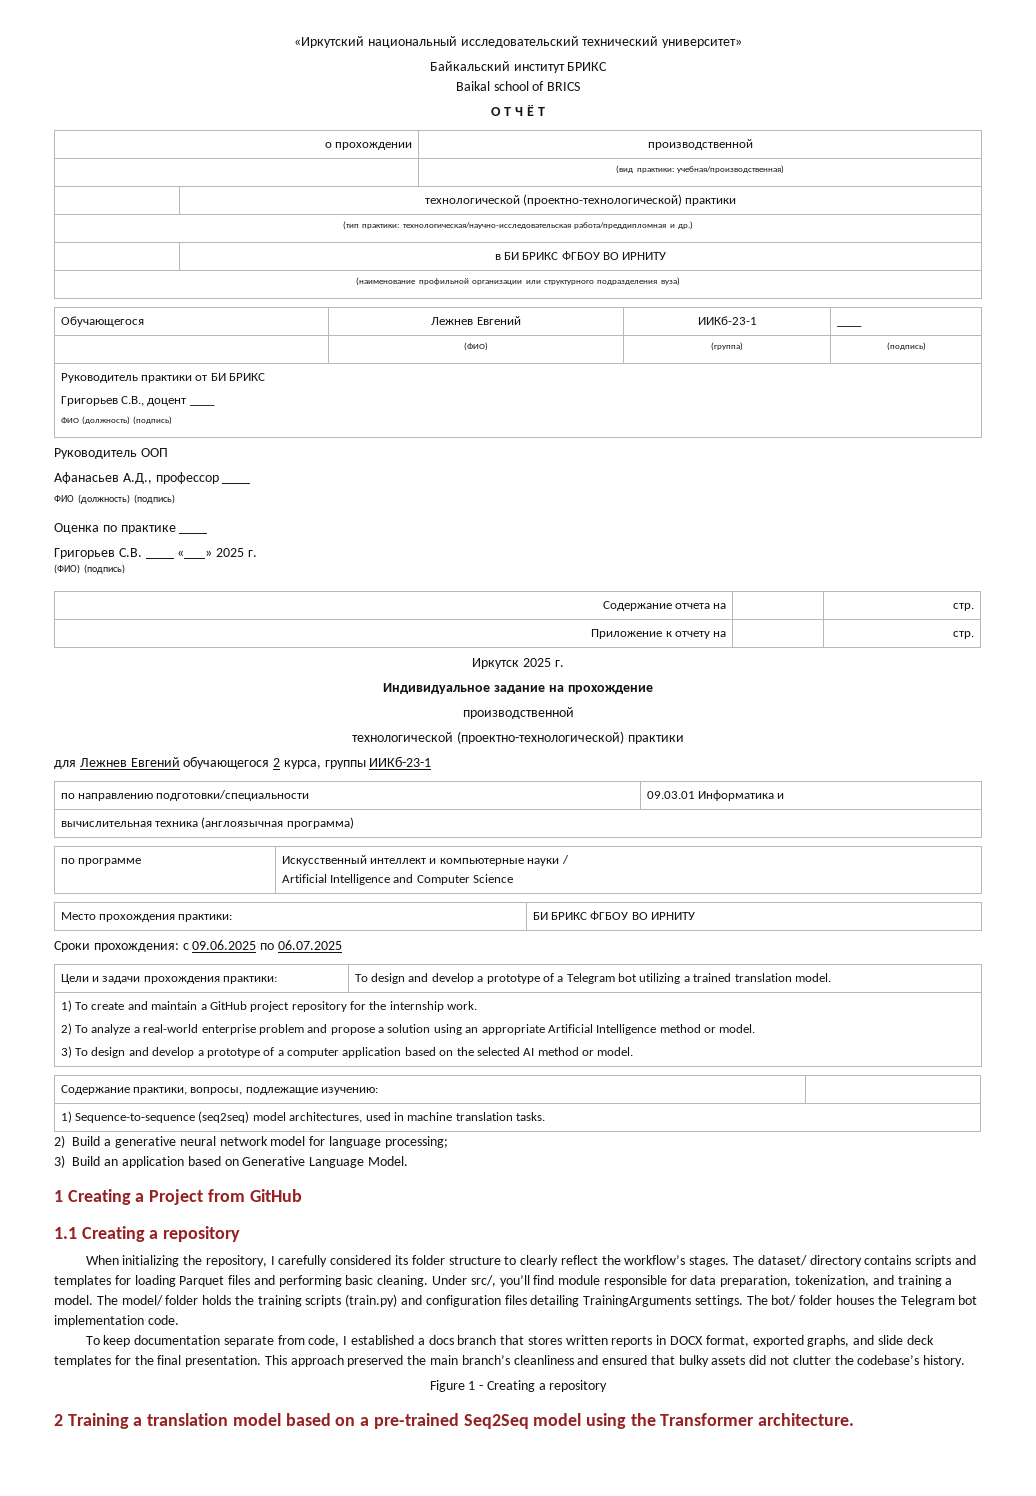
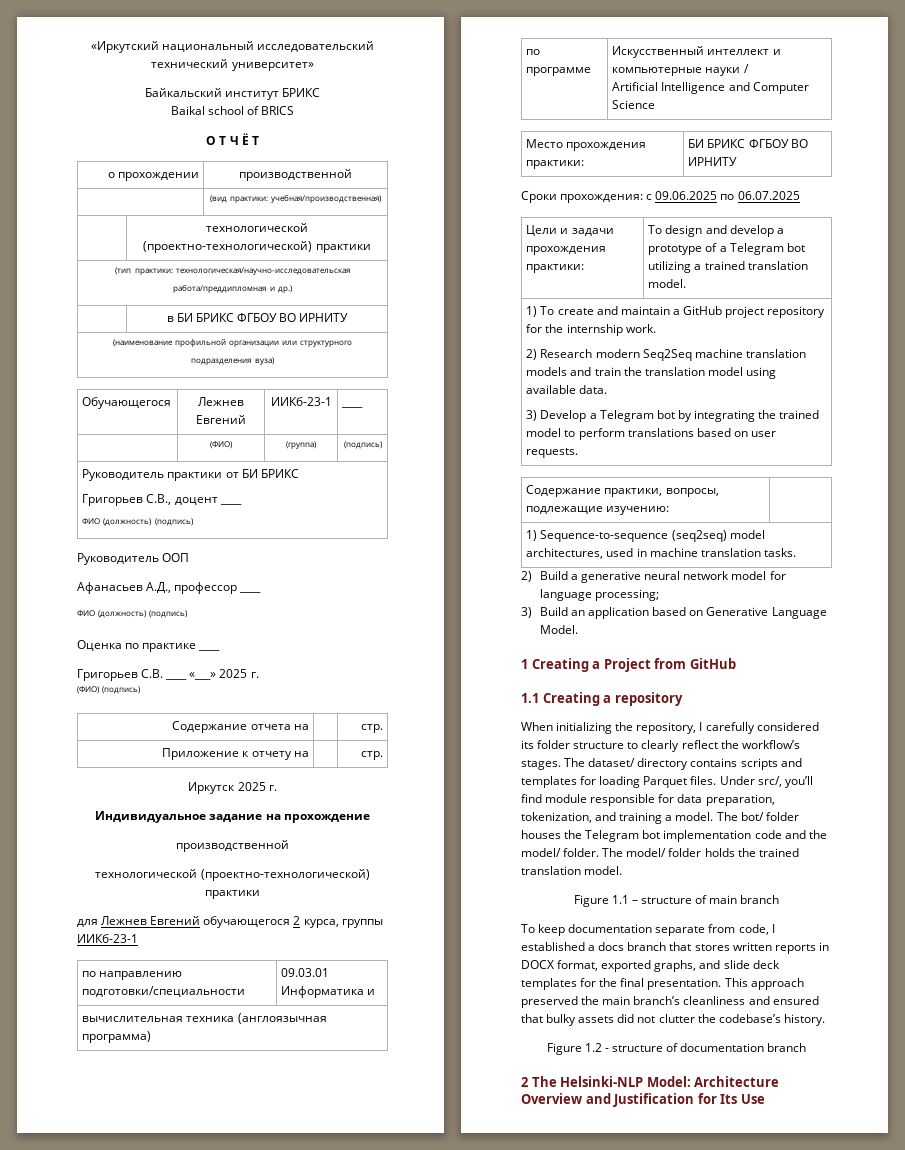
[75,1024,756,1035] [60,1046,634,1058] To analyze a real-world enterprise problem and propose a solution using an appropriate Artificial Intelligence method or model. // 3) To design and develop a prototype of a computer application based on the selected AI method or model. -> [540,349,806,361] [526,367,776,379] [526,385,608,394] [526,410,820,422] [526,428,776,440] [526,448,579,458] Research modern Seq2Seq machine translation models and train the translation model using available data. // 3) Develop a Telegram bot by integrating the trained model to perform translations based on user requests.
[228,1275,429,1287] files and performing basic cleaning. -> [690,776,717,785] files.
[121,1294,768,1307] model/ folder holds the training scripts (train.py) and configuration files detailing TrainingArguments settings. The -> (738, 816) none
[147,1315,179,1325] code. -> [754,830,827,839] [521,848,799,857] [521,866,623,875] [573,895,780,907] code and the model/ folder. The model/ folder holds the trained translation model. // Figure 1.1 – structure of main branch
[468,1380,608,1392] [54,1413,855,1429] 1 - Creating a repository // 2 Training a translation model based on a pre-trained Seq2Seq model using the Transformer architecture. -> [584,1043,807,1052] [521,1076,780,1087] [521,1093,765,1107] 1.2 - structure of documentation branch // 2 The Helsinki-NLP Model: Architecture Overview and Justification for Its Use

